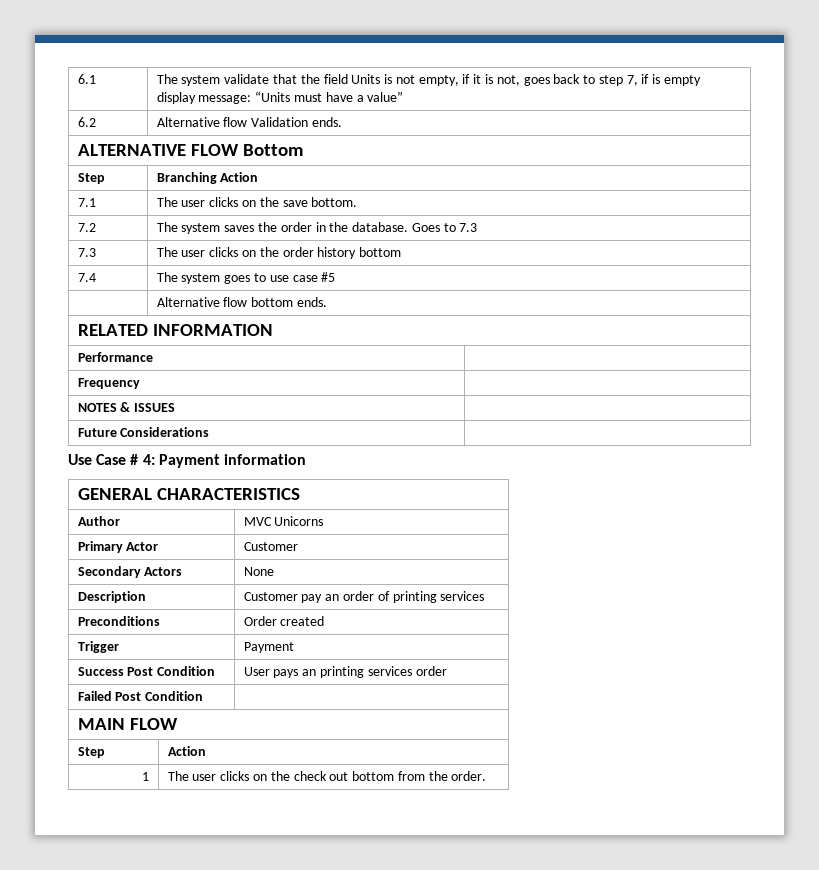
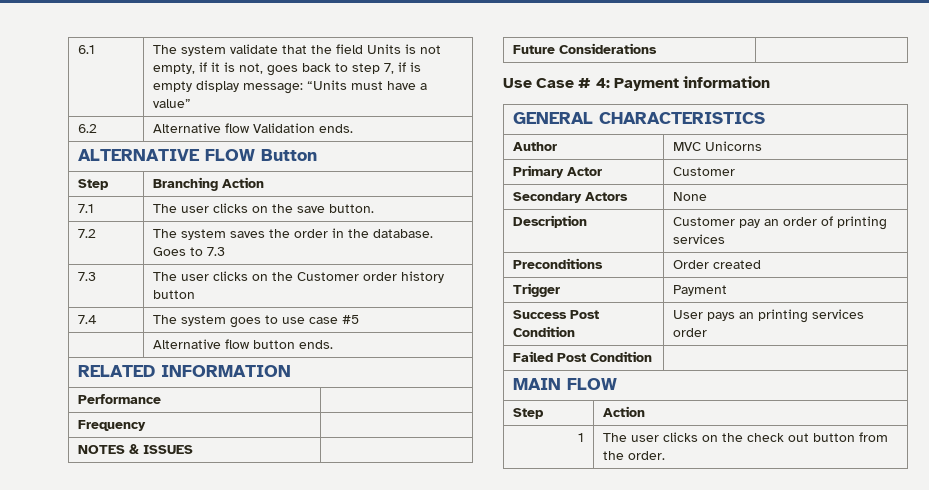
[242,144,303,156] Bottom -> [261,149,318,161] Button
[311,197,358,207] bottom. -> [329,204,375,213] button.
(279, 252) none -> [297,272,360,281] Customer
[359,247,402,257] bottom -> [153,290,196,299] button
[251,297,294,307] bottom -> [253,340,296,349] button
[352,771,395,781] bottom -> [813,433,856,442] button

